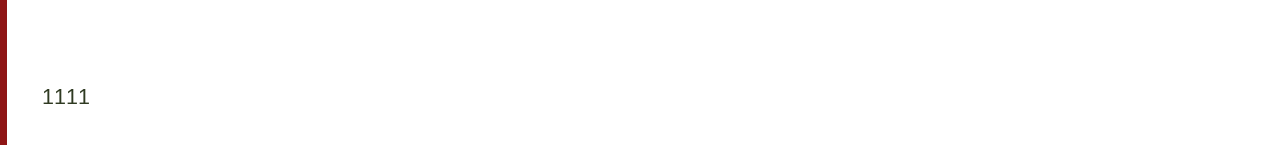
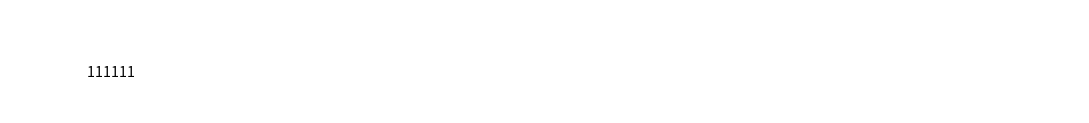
[42,89,90,104] 1111 -> [87,66,135,77] 111111

